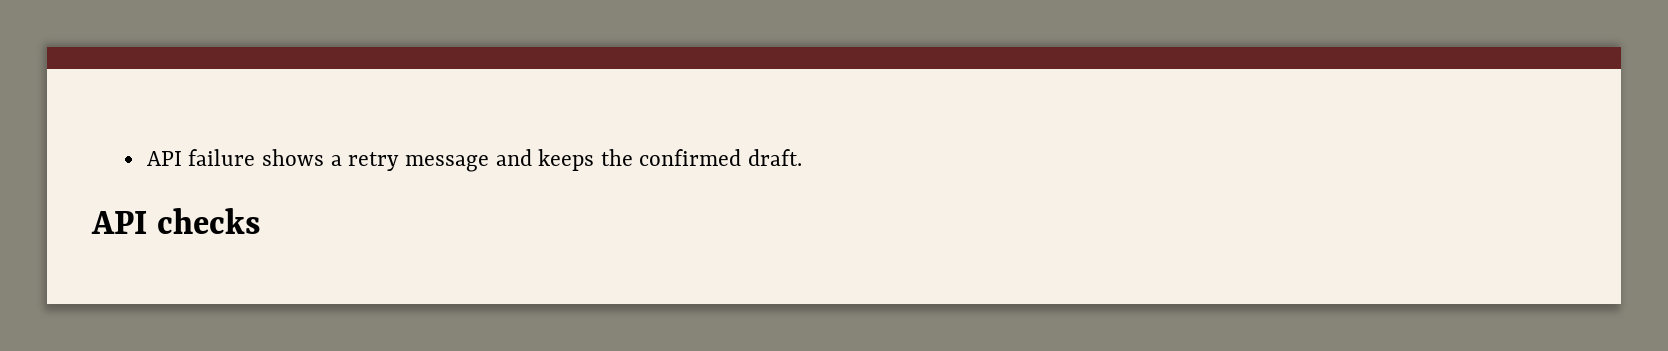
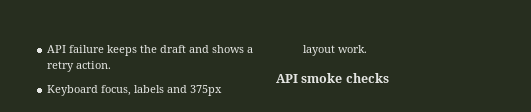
[262,149,803,172] [91,211,147,234] shows a retry message and keeps the confirmed draft. // API -> [107,45,254,56] [47,61,112,72] [47,85,223,96] [303,45,368,56] [276,73,343,83] keeps the draft and shows a retry action. // Keyboard focus, labels and 375px layout work. // API smoke

